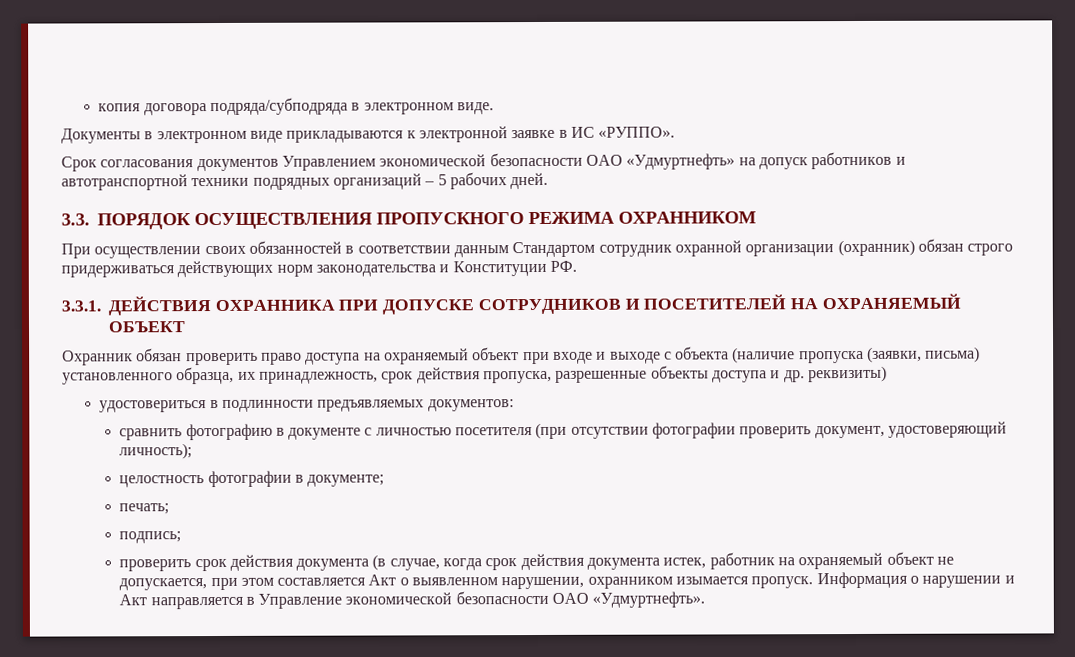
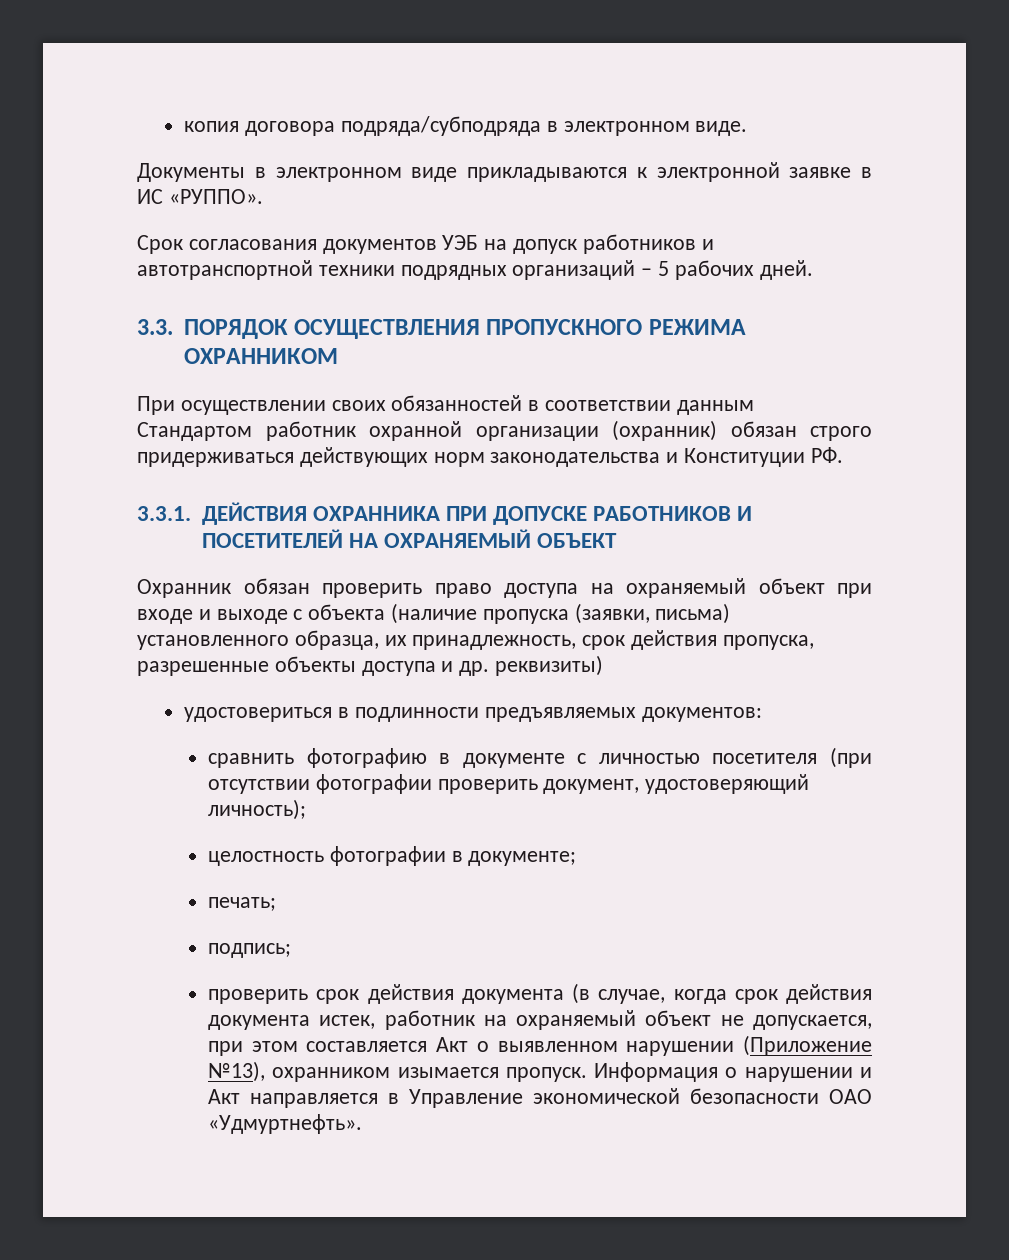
[281,152,736,171] Управлением экономической безопасности ОАО «Удмуртнефть» -> [442,235,479,250] УЭБ
[598,244,672,257] сотрудник -> [265,421,356,441] работник
[477,298,621,315] СОТРУДНИКОВ -> [593,506,732,521] РАБОТНИКОВ
[501,576,585,590] нарушении, -> [626,1035,872,1056] [208,1061,266,1082] нарушении (Приложение №13),

